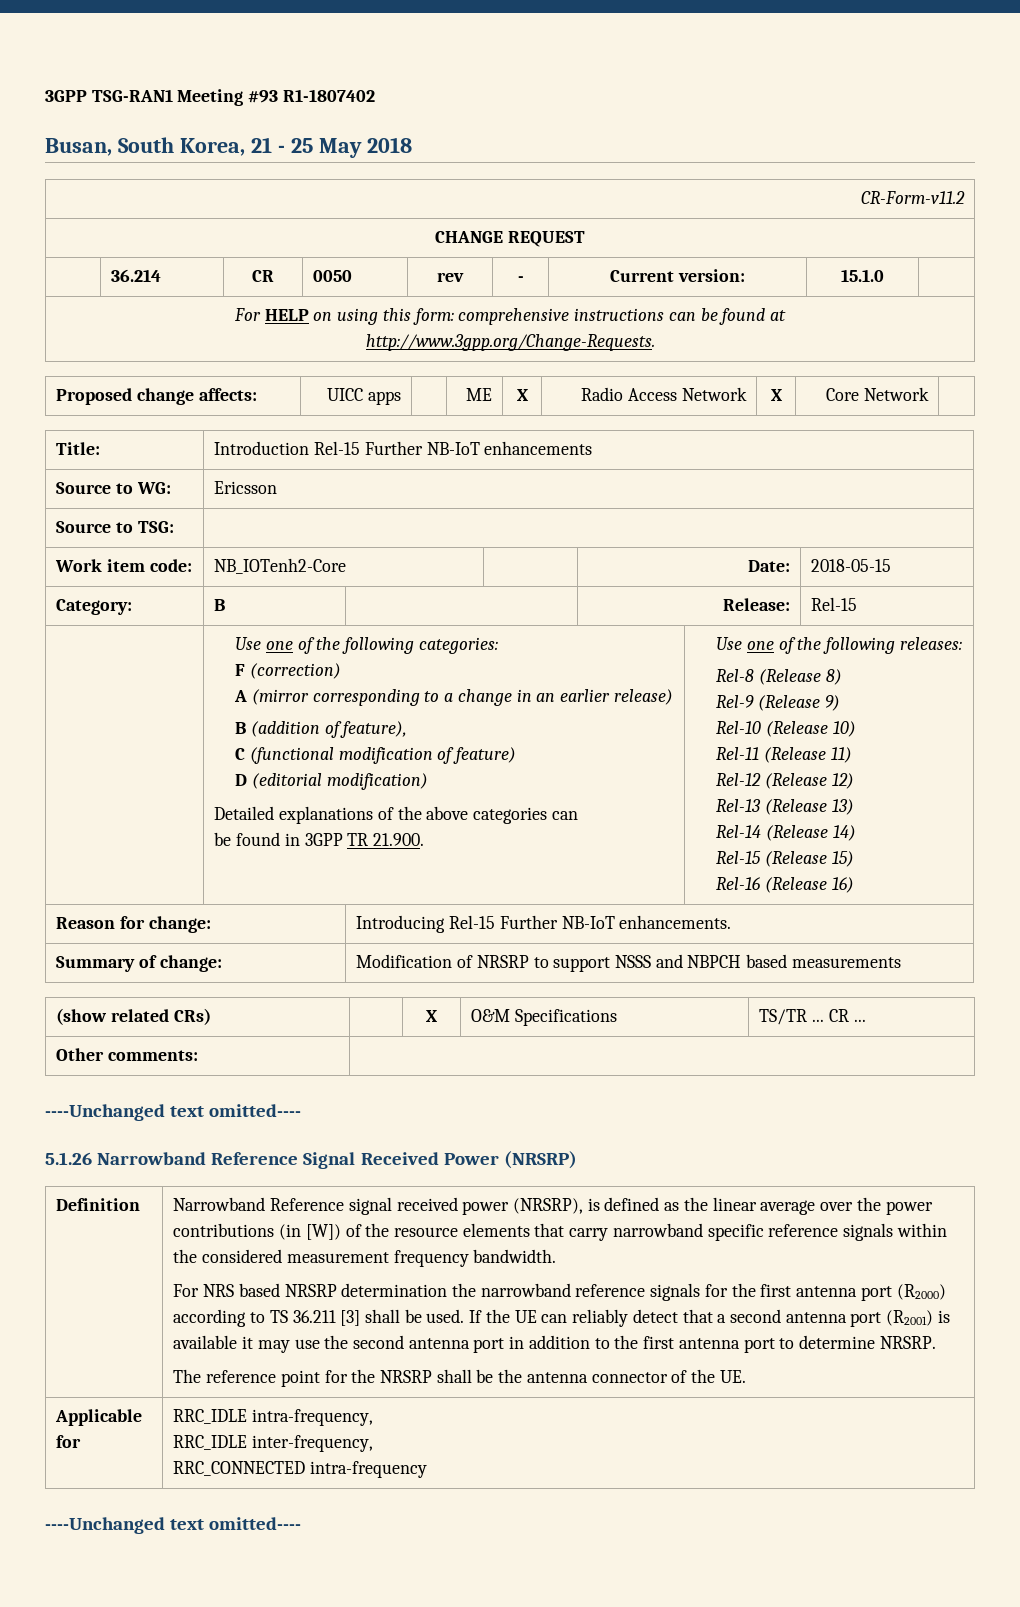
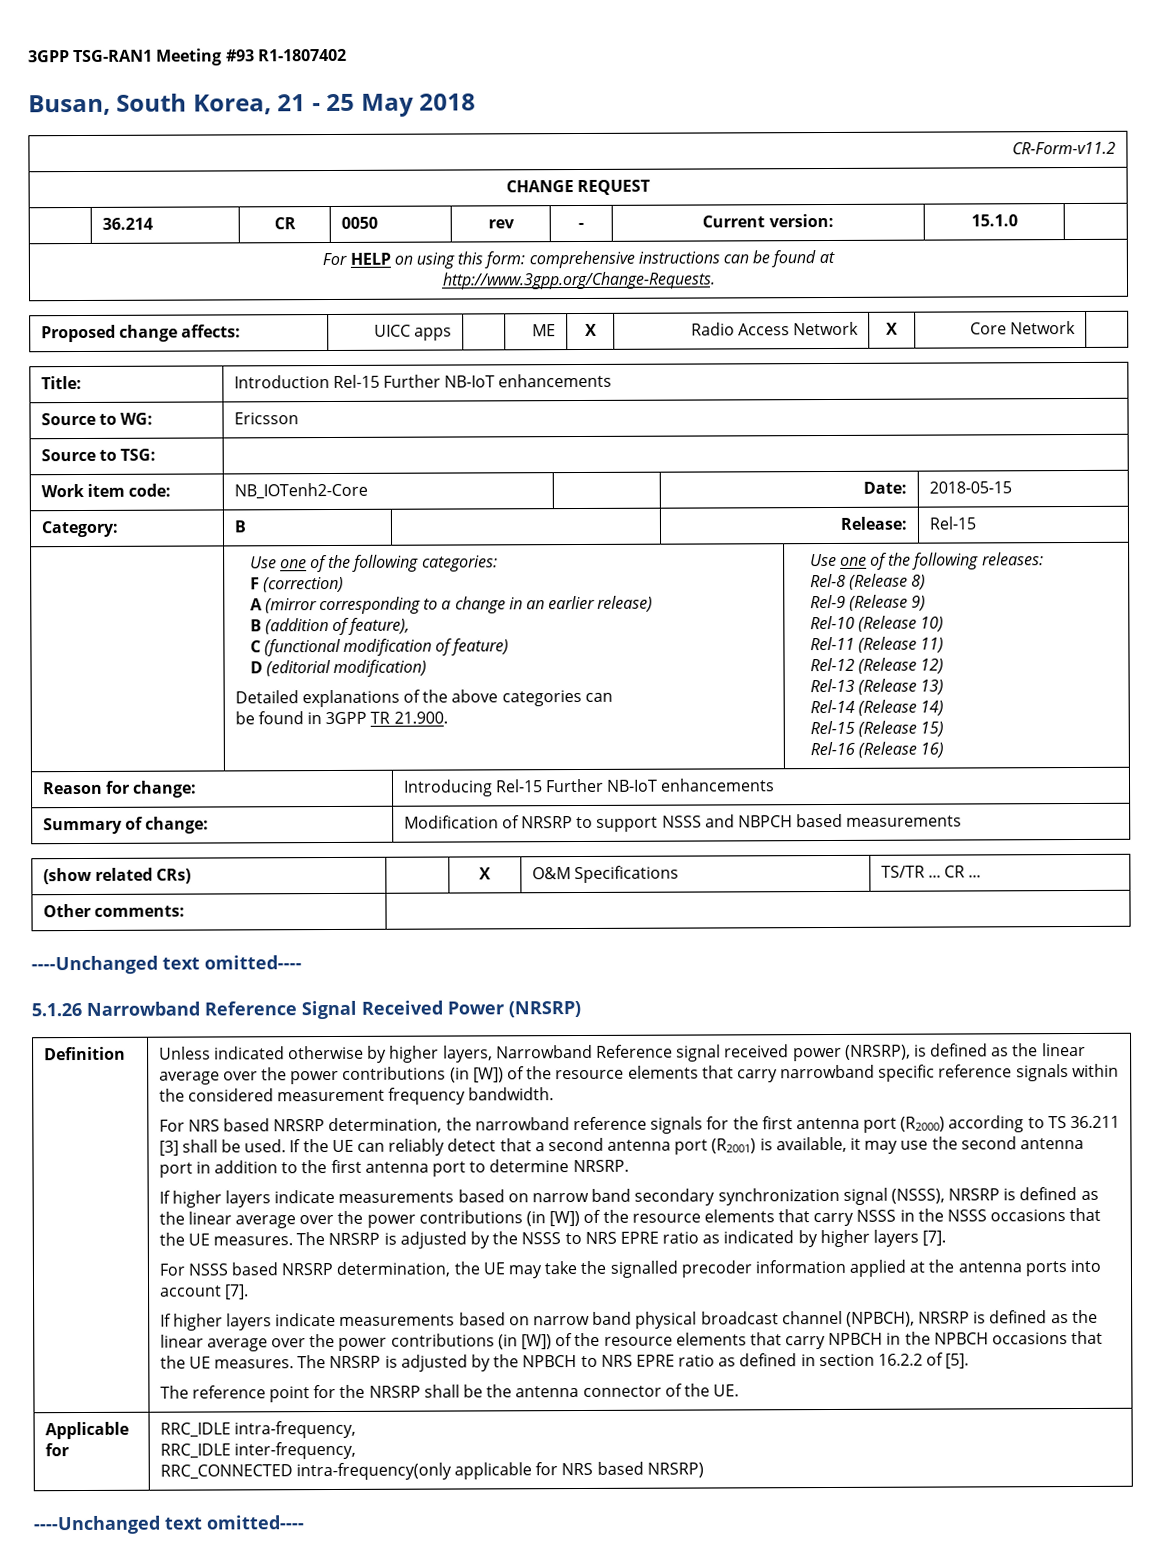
[619,915,732,929] enhancements. -> [660,778,776,792] enhancements
(141, 1204) none -> [158,1045,493,1063] Unless indicated otherwise by higher layers,
[341,1283,448,1297] determination -> [328,1117,443,1134] determination,
[173,1335,238,1349] available -> [775,1136,847,1153] available,
(936, 1342) none -> [158,1187,1099,1208] [158,1207,1102,1229] [158,1229,947,1249] [158,1259,1102,1279] [159,1284,249,1300] [159,1309,1098,1331] [159,1330,1104,1352] [159,1352,970,1372] // If higher layers indicate measurements based on narrow band secondary synchronization signal (NSSS), NRSRP is defined as the linear average over the power contributions (in [W]) of the resource elements that carry NSSS in the NSSS occasions that the UE measures. The NRSRP is adjusted by the NSSS to NRS EPRE ratio as indicated by higher layers [7]. // For NSSS based NRSRP determination, the UE may take the signalled precoder information applied at the antenna ports into account [7]. // If higher layers indicate measurements based on narrow band physical broadcast channel (NPBCH), NRSRP is defined as the linear average over the power contributions (in [W]) of the resource elements that carry NPBCH in the NPBCH occasions that the UE measures. The NRSRP is adjusted by the NPBCH to NRS EPRE ratio as defined in section 16.2.2 of [5].
[310,1461,428,1478] intra-frequency -> [295,1461,704,1481] intra-frequency(only applicable for NRS based NRSRP)

